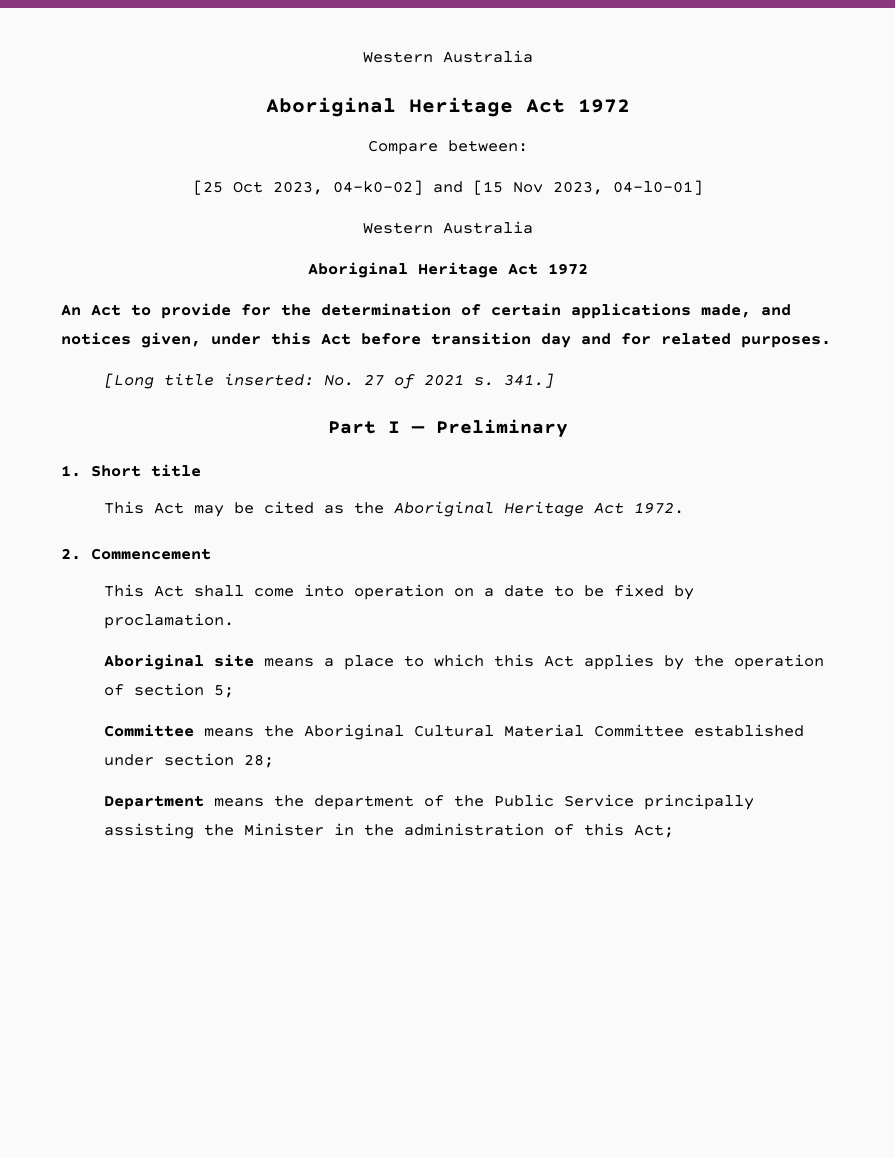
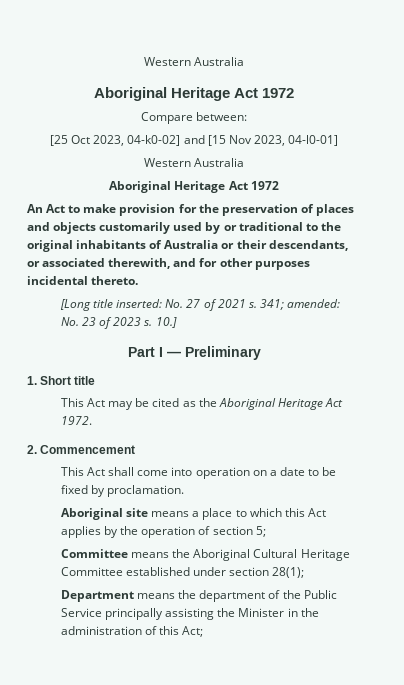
[161,303,791,319] [61,332,831,348] provide for the determination of certain applications made, and notices given, under this Act before transition day and for related purposes. -> [83,204,354,216] [27,222,341,234] [27,240,348,252] [27,258,310,270] [27,276,139,285] make provision for the preservation of places and objects customarily used by or traditional to the original inhabitants of Australia or their descendants, or associated therewith, and for other purposes incidental thereto.
[504,373,555,388] 341.] -> [259,299,340,310] [60,317,177,329] 341; amended: No. 23 of 2023 s. 10.]
[504,724,585,737] Material -> [300,549,350,561] Heritage
[244,754,275,768] 28; -> [272,567,305,578] 28(1);

